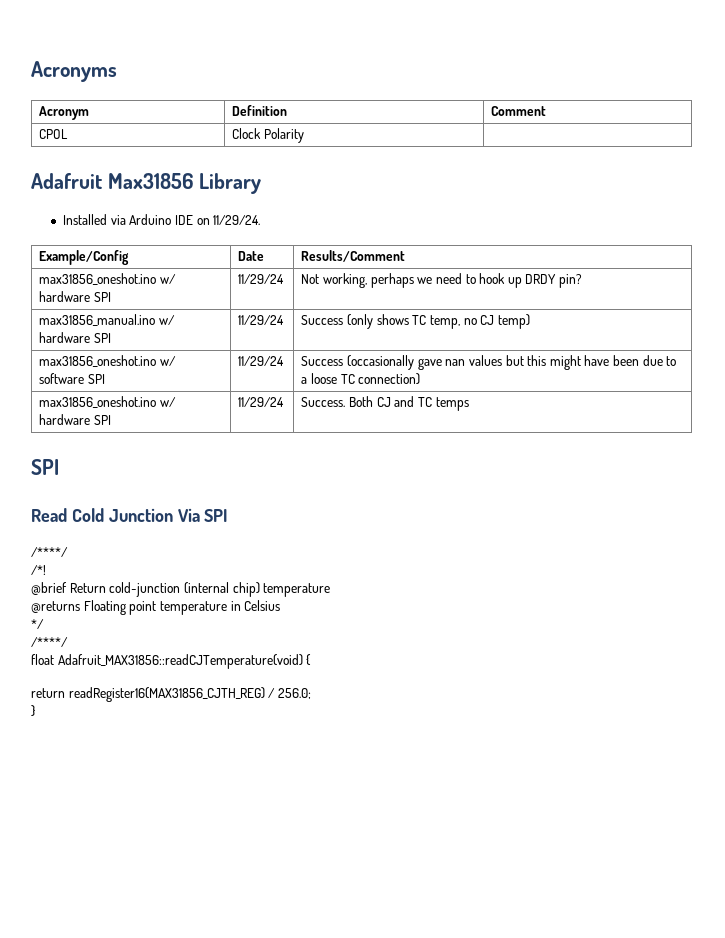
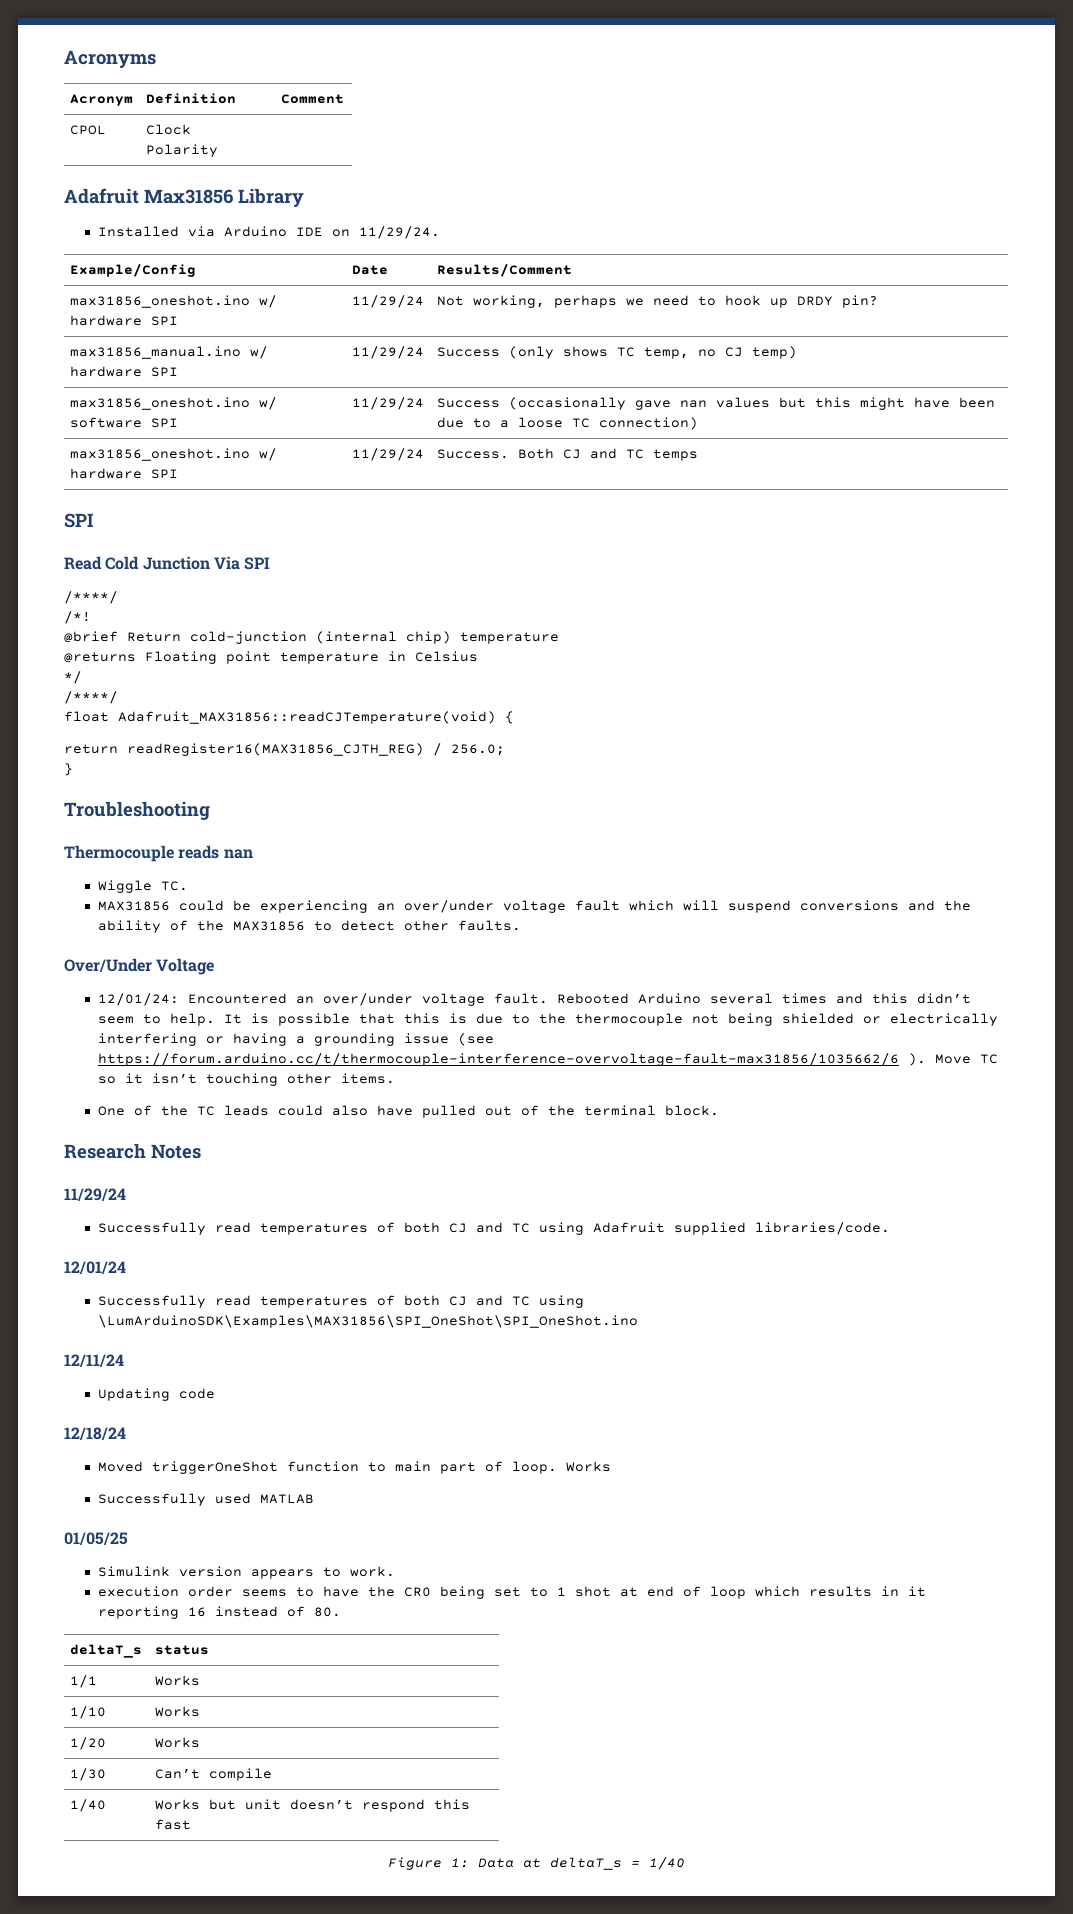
(35, 710) none -> [64,801,210,820] [64,845,253,862] [98,880,189,893] [98,900,972,913] [98,920,522,933] [64,958,215,975] [98,993,972,1006] [98,1013,999,1026] [98,1033,495,1046] [98,1053,999,1066] [98,1073,396,1086] [98,1105,720,1118] [64,1143,201,1159] [64,1188,126,1201] [98,1222,891,1235] [64,1261,126,1274] [98,1295,585,1308] [98,1315,639,1328] [64,1354,124,1367] [98,1388,216,1401] [64,1427,126,1440] [98,1461,612,1474] [98,1493,315,1506] [64,1532,128,1545] [98,1566,396,1579] [98,1586,927,1599] [98,1606,342,1619] [70,1644,143,1658] [155,1645,210,1655] [70,1675,98,1688] [155,1675,201,1686] [70,1706,107,1719] [155,1706,201,1717] [70,1737,107,1750] [155,1737,201,1748] [70,1768,107,1781] [155,1768,273,1781] [70,1799,107,1812] [155,1799,471,1812] [155,1819,192,1830] [388,1857,685,1870] // Troubleshooting // Thermocouple reads nan // Wiggle TC. // MAX31856 could be experiencing an over/under voltage fault which will suspend conversions and the ability of the MAX31856 to detect other faults. // Over/Under Voltage // 12/01/24: Encountered an over/under voltage fault. Rebooted Arduino several times and this didn’t seem to help. It is possible that this is due to the thermocouple not being shielded or electrically interfering or having a grounding issue (see https://forum.arduino.cc/t/thermocouple-interference-overvoltage-fault-max31856/1035662/6 ). Move TC so it isn’t touching other items. // One of the TC leads could also have pulled out of the terminal block. // Research Notes // 11/29/24 // Successfully read temperatures of both CJ and TC using Adafruit supplied libraries/code. // 12/01/24 // Successfully read temperatures of both CJ and TC using \LumArduinoSDK\Examples\MAX31856\SPI_OneShot\SPI_OneShot.ino // 12/11/24 // Updating code // 12/18/24 // Moved triggerOneShot function to main part of loop. Works // Successfully used MATLAB // 01/05/25 // Simulink version appears to work. // execution order seems to have the CR0 being set to 1 shot at end of loop which results in it reporting 16 instead of 80. // deltaT_s | status // 1/1 | Works // 1/10 | Works // 1/20 | Works // 1/30 | Can’t compile // 1/40 | Works but unit doesn’t respond this fast // Figure 1: Data at deltaT_s = 1/40

